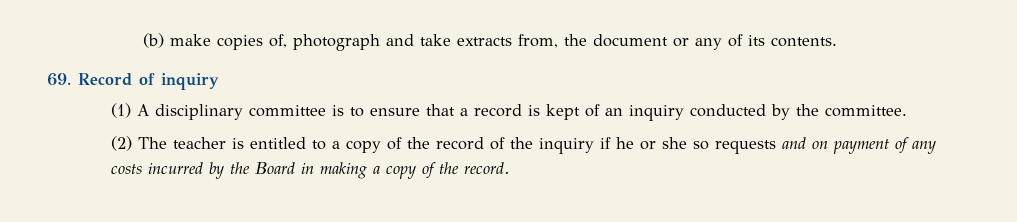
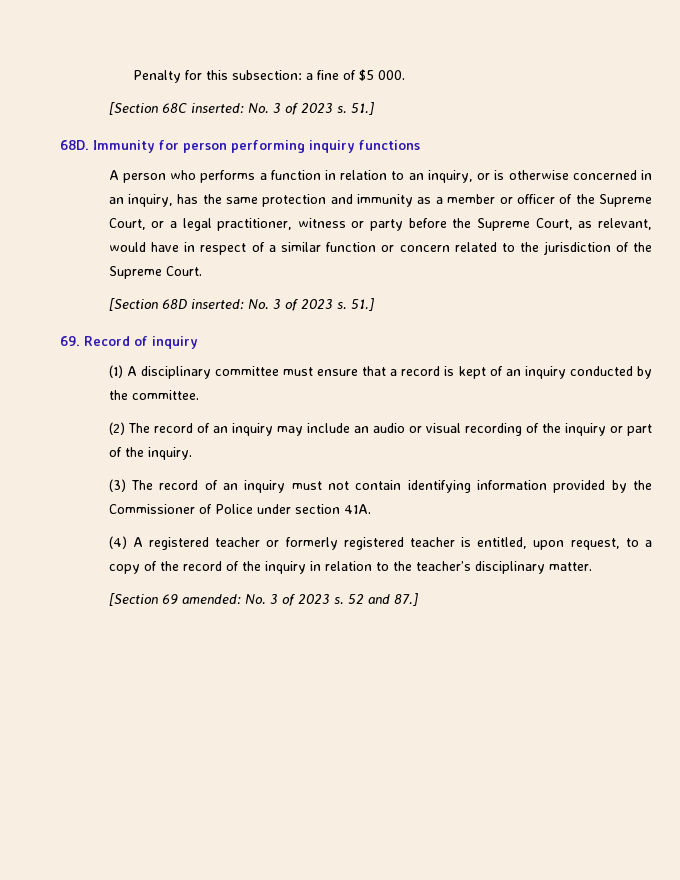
[143,33,838,51] (b) make copies of, photograph and take extracts from, the document or any of its contents. -> [132,69,405,83] [108,102,374,115] [60,140,420,153] [108,170,652,183] [108,194,652,207] [108,218,652,231] [108,241,652,255] [108,266,202,279] [108,298,374,311] Penalty for this subsection: a fine of $5 000. // [Section 68C inserted: No. 3 of 2023 s. 51.] // 68D. Immunity for person performing inquiry functions // A person who performs a function in relation to an inquiry, or is otherwise concerned in an inquiry, has the same protection and immunity as a member or officer of the Supreme Court, or a legal practitioner, witness or party before the Supreme Court, as relevant, would have in respect of a similar function or concern related to the jurisdiction of the Supreme Court. // [Section 68D inserted: No. 3 of 2023 s. 51.]
[332,105,365,117] is to -> [282,367,313,376] must
[173,137,307,149] teacher is entitled -> [153,423,652,436] [108,447,192,460] [108,479,652,493] [108,504,371,514] [108,536,620,550] record of an inquiry may include an audio or visual recording of the inquiry or part of the inquiry. // (3) The record of an inquiry must not contain identifying information provided by the Commissioner of Police under section 41A. // (4) A registered teacher or formerly registered teacher is entitled, upon request,
[600,137,937,154] [111,162,511,179] if he or she so requests and on payment of any costs incurred by the Board in making a copy of the record. -> [309,561,592,574] [108,593,418,606] in relation to the teacher’s disciplinary matter. // [Section 69 amended: No. 3 of 2023 s. 52 and 87.]

